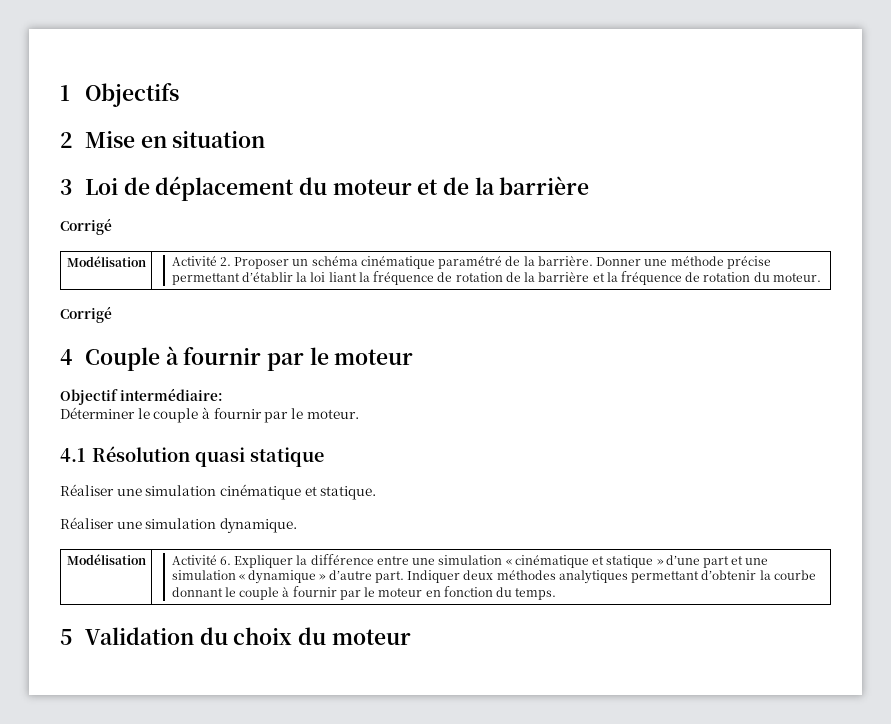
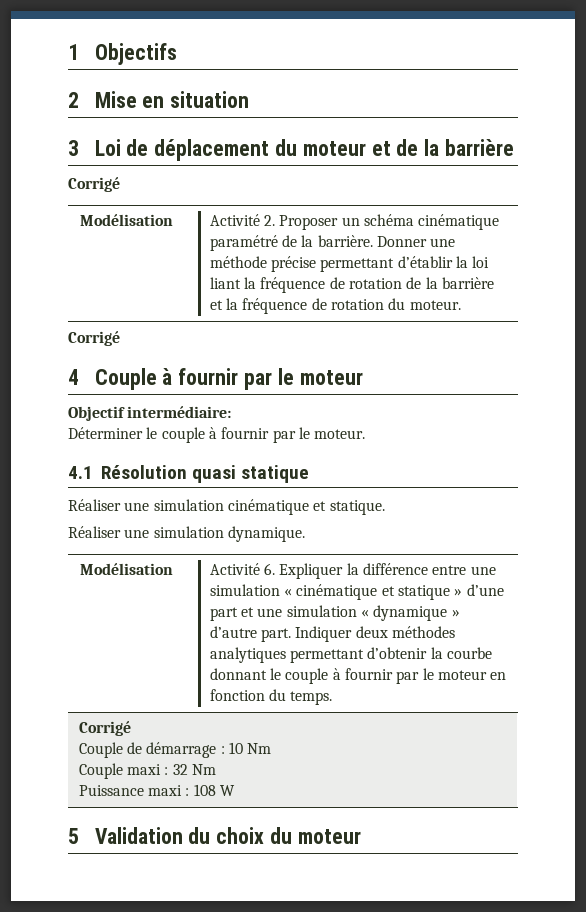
(557, 594) none -> [78,721,131,736] [78,742,272,758] [78,763,216,779] [78,784,235,796] // Corrigé // Couple de démarrage : 10 Nm // Couple maxi : 32 Nm // Puissance maxi : 108 W

